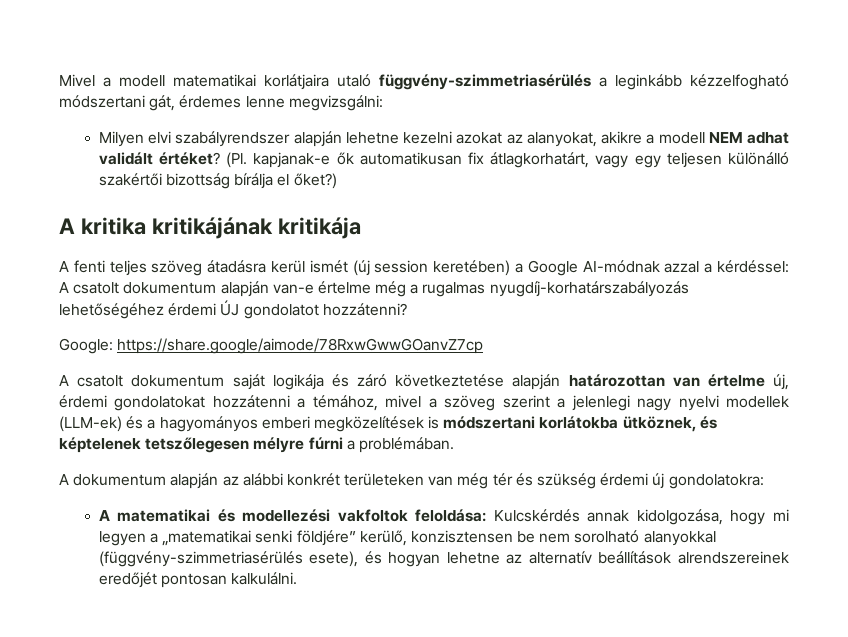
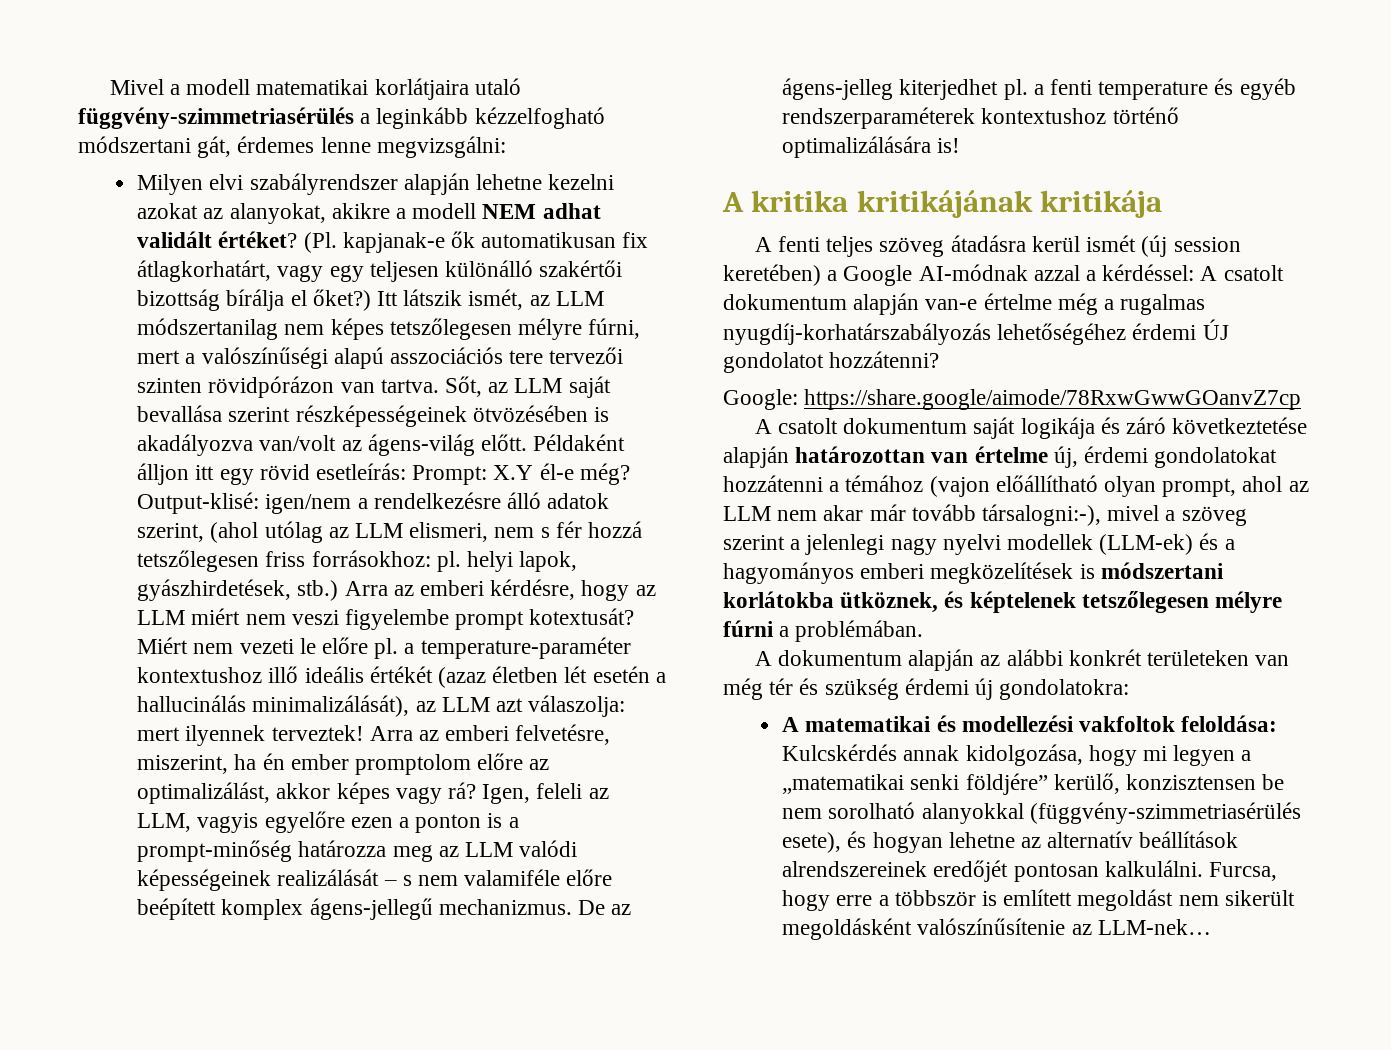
(337, 181) none -> [376,289,604,310] [137,318,641,340] [137,347,624,369] [137,376,611,398] [137,405,609,427] [137,434,626,456] [137,463,630,485] [137,492,610,514] [137,521,643,543] [137,550,578,572] [137,579,656,601] [137,608,635,630] [137,637,631,659] [137,666,666,688] [137,695,626,717] [137,724,611,746] [137,753,550,775] [137,782,609,804] [137,811,519,833] [137,840,578,862] [137,869,613,891] [137,898,632,920] [782,78,1296,100] [782,107,1179,129] [782,136,961,158] Itt látszik ismét, az LLM módszertanilag nem képes tetszőlegesen mélyre fúrni, mert a valószínűségi alapú asszociációs tere tervezői szinten rövidpórázon van tartva. Sőt, az LLM saját bevallása szerint részképességeinek ötvözésében is akadályozva van/volt az ágens-világ előtt. Példaként álljon itt egy rövid esetleírás: Prompt: X.Y él-e még? Output-klisé: igen/nem a rendelkezésre álló adatok szerint, (ahol utólag az LLM elismeri, nem s fér hozzá tetszőlegesen friss forrásokhoz: pl. helyi lapok, gyászhirdetések, stb.) Arra az emberi kérdésre, hogy az LLM miért nem veszi figyelembe prompt kotextusát? Miért nem vezeti le előre pl. a temperature-paraméter kontextushoz illő ideális értékét (azaz életben lét esetén a hallucinálás minimalizálását), az LLM azt válaszolja: mert ilyennek terveztek! Arra az emberi felvetésre, miszerint, ha én ember promptolom előre az optimalizálást, akkor képes vagy rá? Igen, feleli az LLM, vagyis egyelőre ezen a ponton is a prompt-minőség határozza meg az LLM valódi képességeinek realizálását – s nem valamiféle előre beépített komplex ágens-jellegű mechanizmus. De az ágens-jelleg kiterjedhet pl. a fenti temperature és egyéb rendszerparaméterek kontextushoz történő optimalizálására is!
[312,395,378,411] témához, -> [845,475,1309,497] [723,504,1102,526] témához (vajon előállítható olyan prompt, ahol az LLM nem akar már tovább társalogni:-),
(298, 578) none -> [1208,862,1277,881] [782,889,1295,911] [782,918,1211,940] Furcsa, hogy erre a többször is említett megoldást nem sikerült megoldásként valószínűsítenie az LLM-nek…

